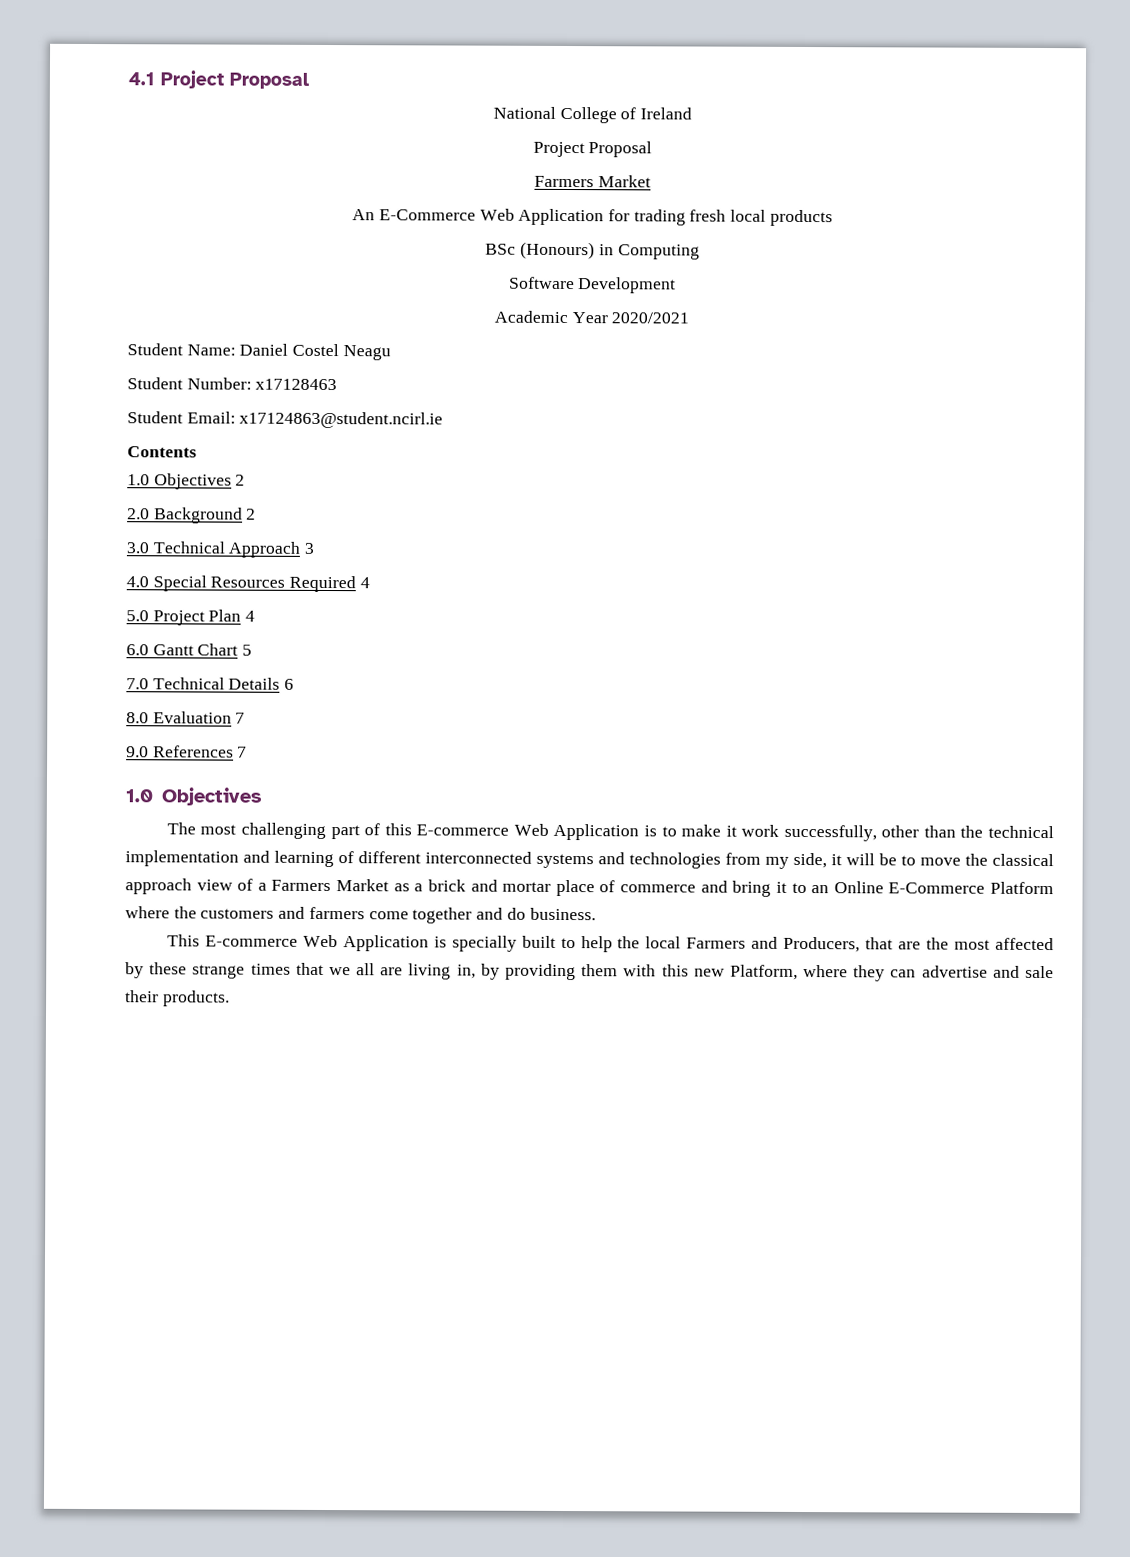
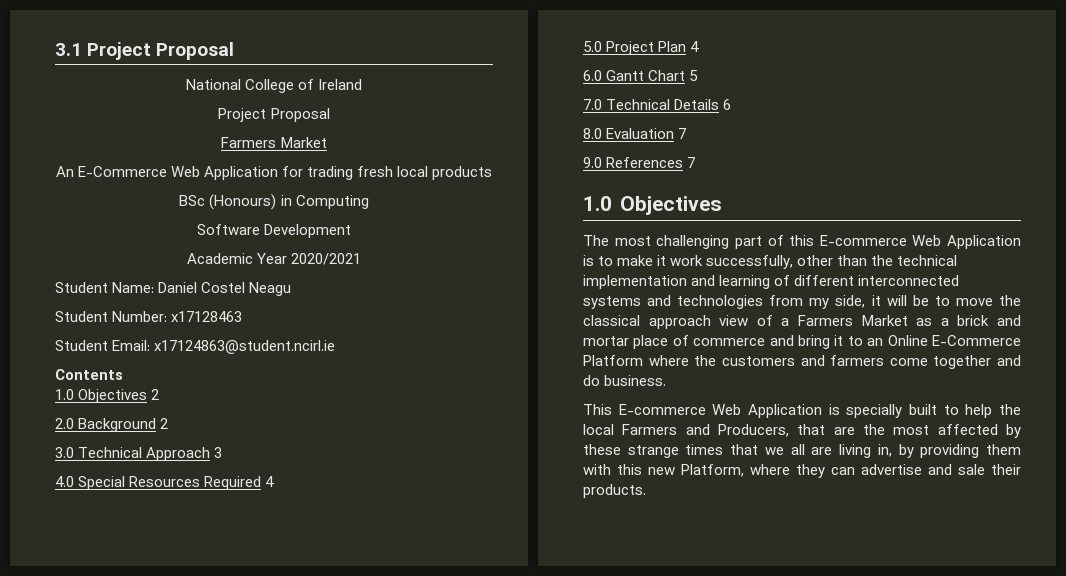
[128,72,155,86] 4.1 -> [55,43,82,56] 3.1

